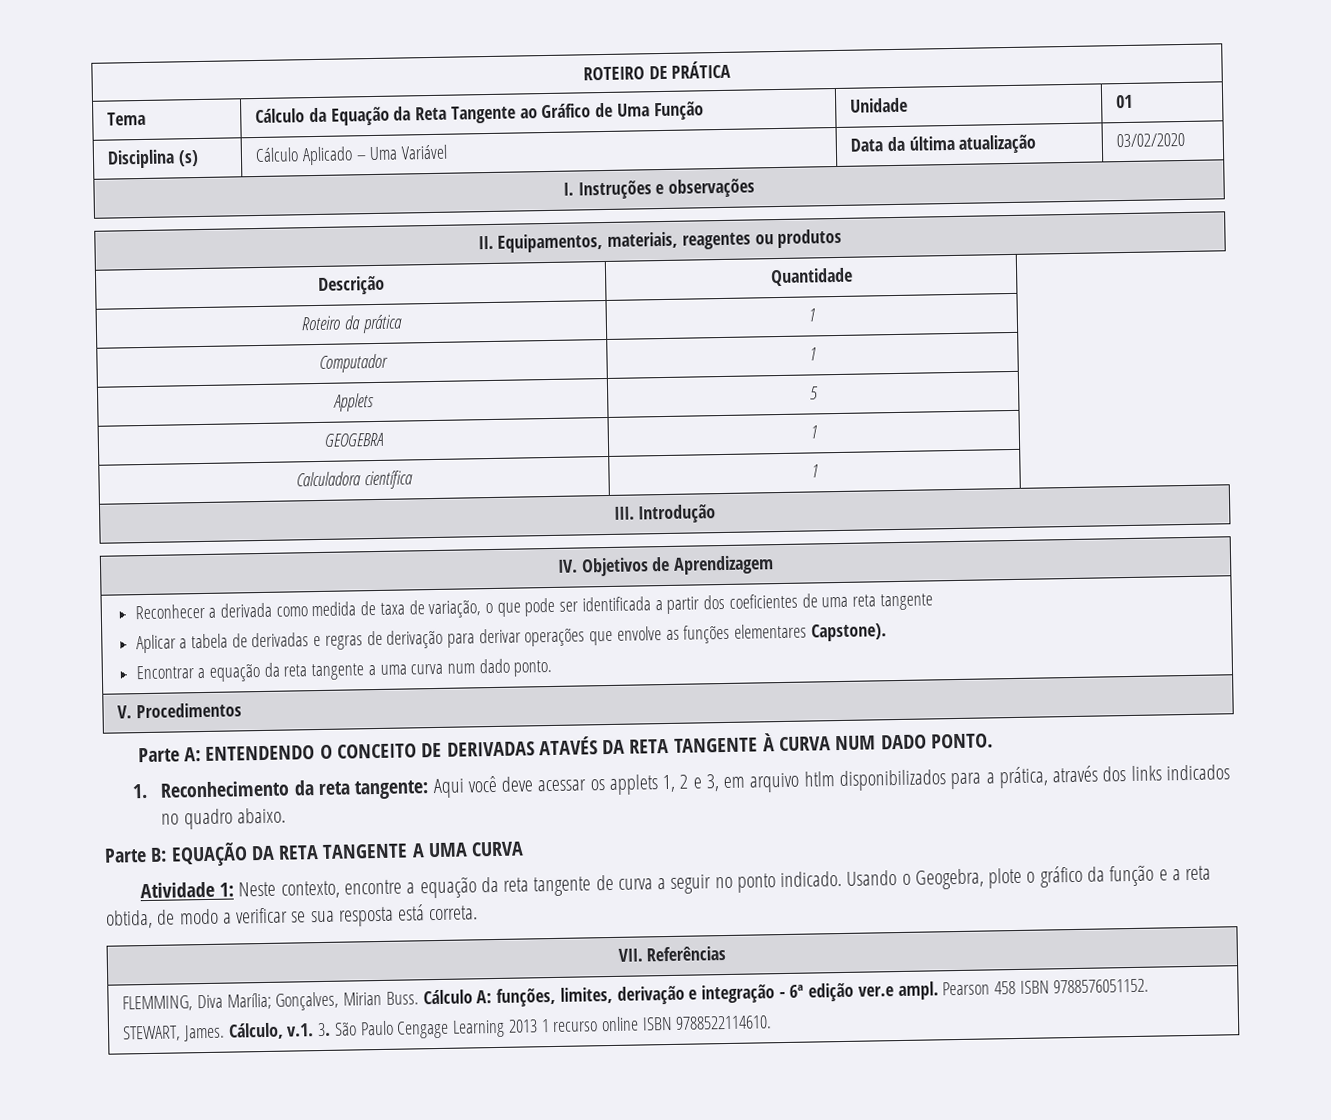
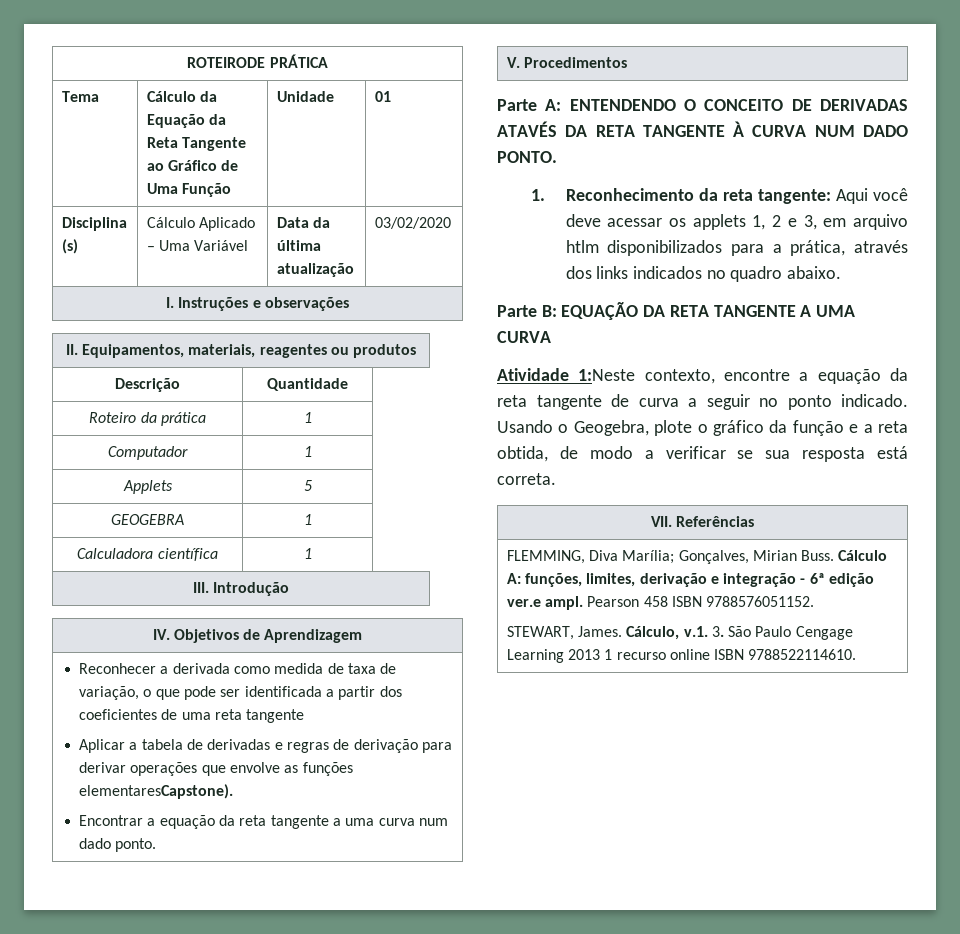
[582,65,668,81] ROTEIRO DE -> [187,57,266,68] ROTEIRODE
[734,623,887,642] elementares Capstone). -> [79,784,234,799] elementaresCapstone).
[219,881,277,897] 1: Neste -> [578,369,636,381] 1:Neste

